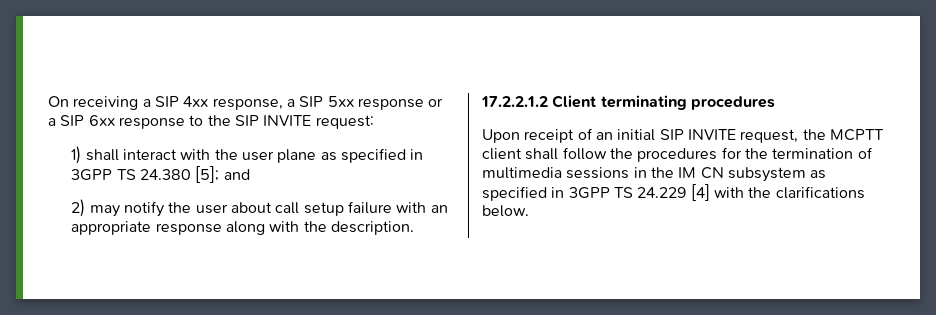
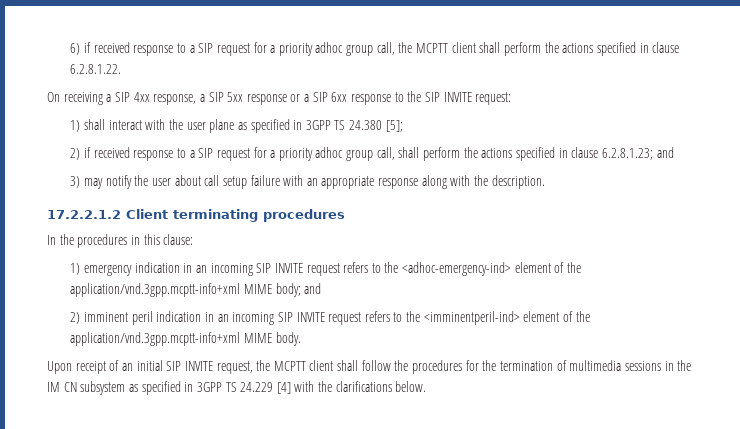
(48, 101) none -> [70,42,680,56] [70,64,122,74] 6) if received response to a SIP request for a priority adhoc group call, the MCPTT client shall perform the actions specified in clause 6.2.8.1.22. //
[223,169,250,180] [71,199,86,217] and // 2) -> [70,147,674,161] [70,176,81,188] // 2) if received response to a SIP request for a priority adhoc group call, shall perform the actions specified in clause 6.2.8.1.23; and // 3)
(775, 103) none -> [47,234,194,248] [70,262,582,276] [70,283,322,297] [70,311,590,325] [70,332,301,346] // In the procedures in this clause: // 1) emergency indication in an incoming SIP INVITE request refers to the <adhoc-emergency-ind> element of the application/vnd.3gpp.mcptt-info+xml MIME body; and // 2) imminent peril indication in an incoming SIP INVITE request refers to the <imminentperil-ind> element of the application/vnd.3gpp.mcptt-info+xml MIME body.

